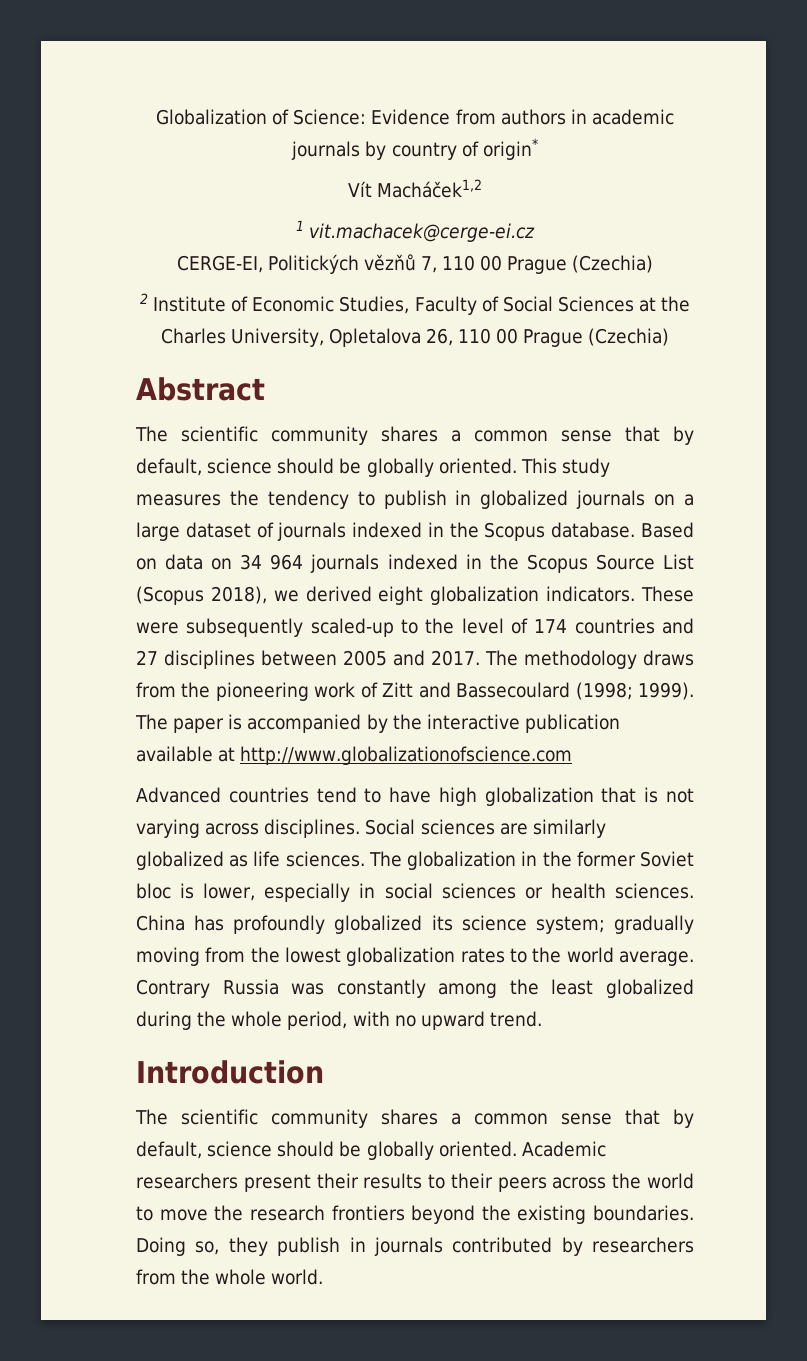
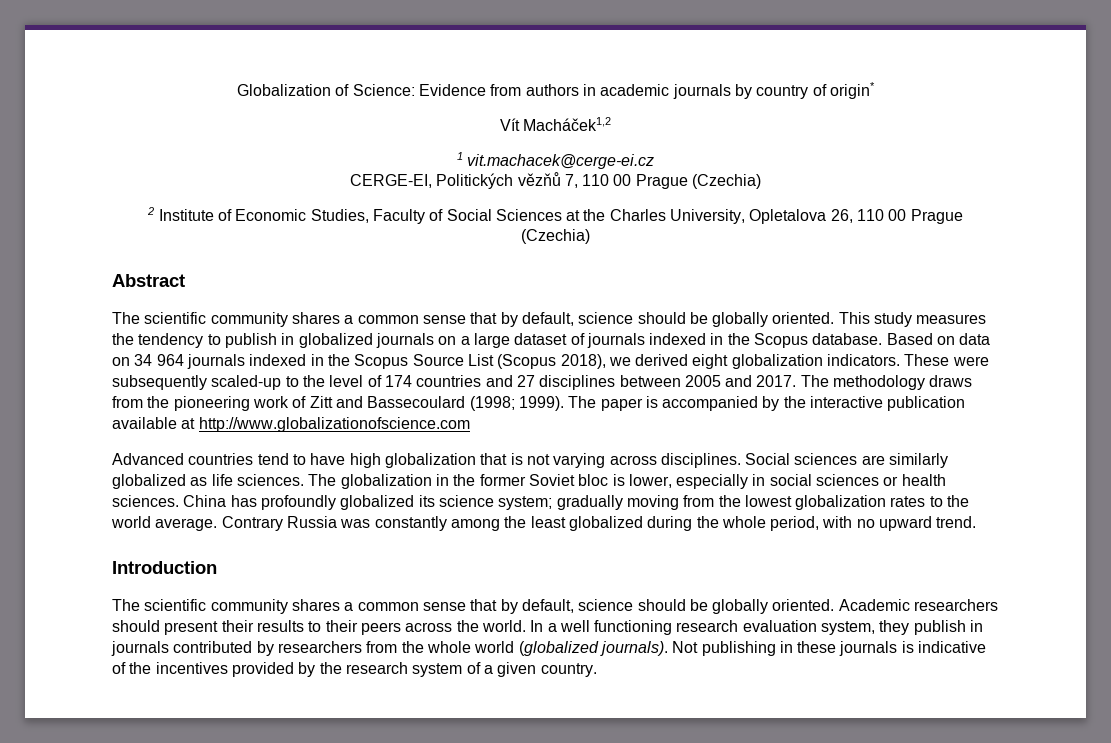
(238, 1181) none -> [112,620,160,632] should
[647,1173,694,1189] [136,1205,694,1224] [136,1237,220,1256] world to move the research frontiers beyond the existing boundaries. Doing so, -> [481,620,876,635] world. In a well functioning research evaluation system,
[271,1269,324,1285] world. -> [474,641,987,656] [112,662,597,677] world (globalized journals). Not publishing in these journals is indicative of the incentives provided by the research system of a given country.

